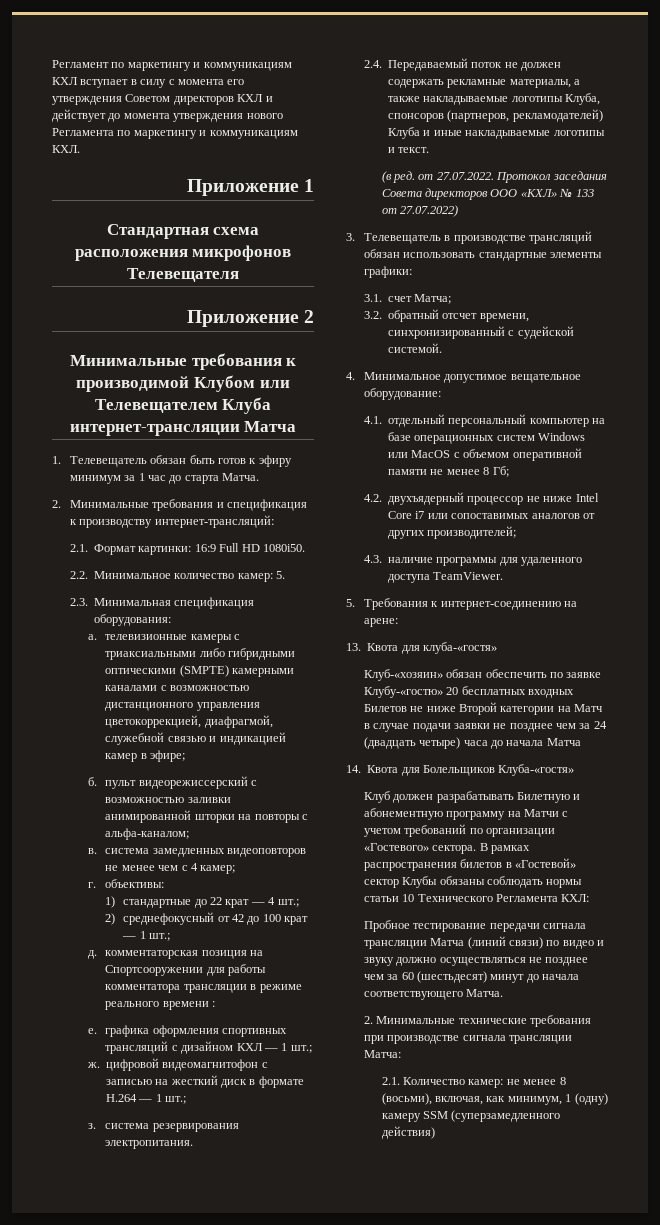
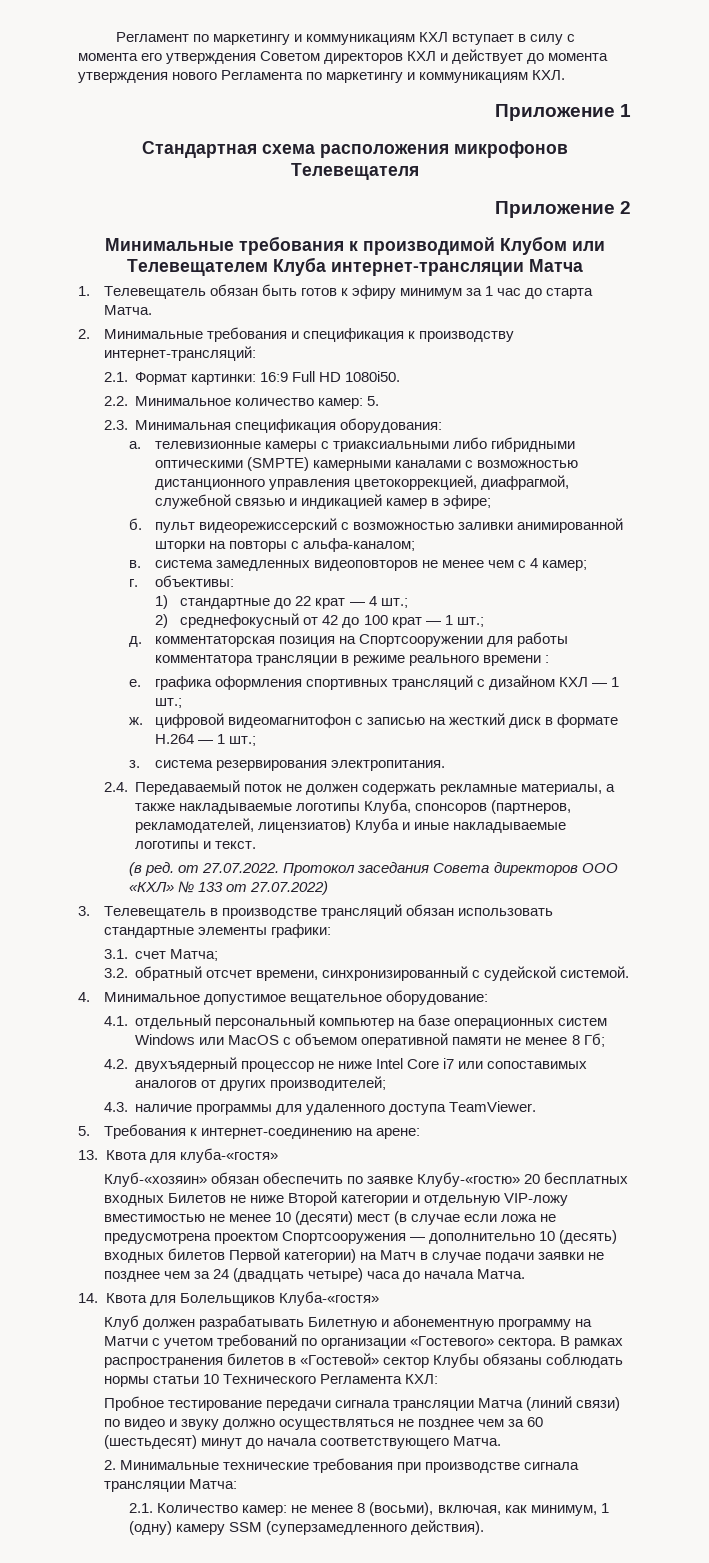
[512,109,603,122] рекламодателей) -> [135,818,352,833] рекламодателей, лицензиатов)
(555, 710) none -> [411,1193,568,1206] [103,1211,557,1225] [103,1230,617,1244] [103,1248,356,1263] и отдельную VIP-ложу вместимостью не менее 10 (десяти) мест (в случае если ложа не предусмотрена проектом Спортсооружения — дополнительно 10 (десять) входных билетов Первой категории)
[546,738,581,746] Матча -> [477,1269,526,1279] Матча.
[381,1126,435,1139] действия) -> [411,1520,485,1535] действия).

